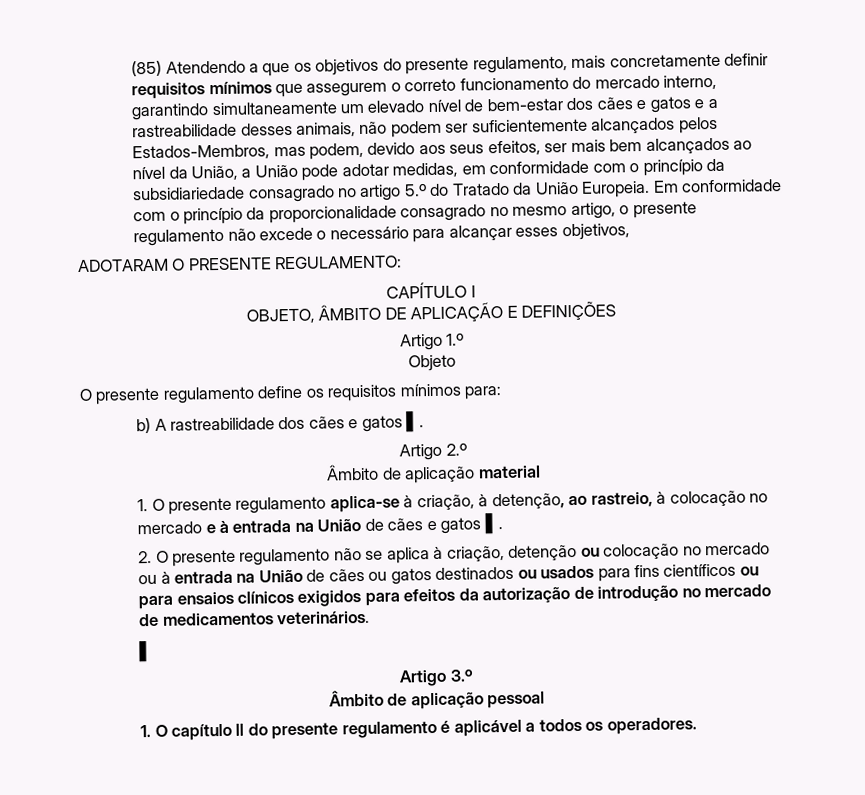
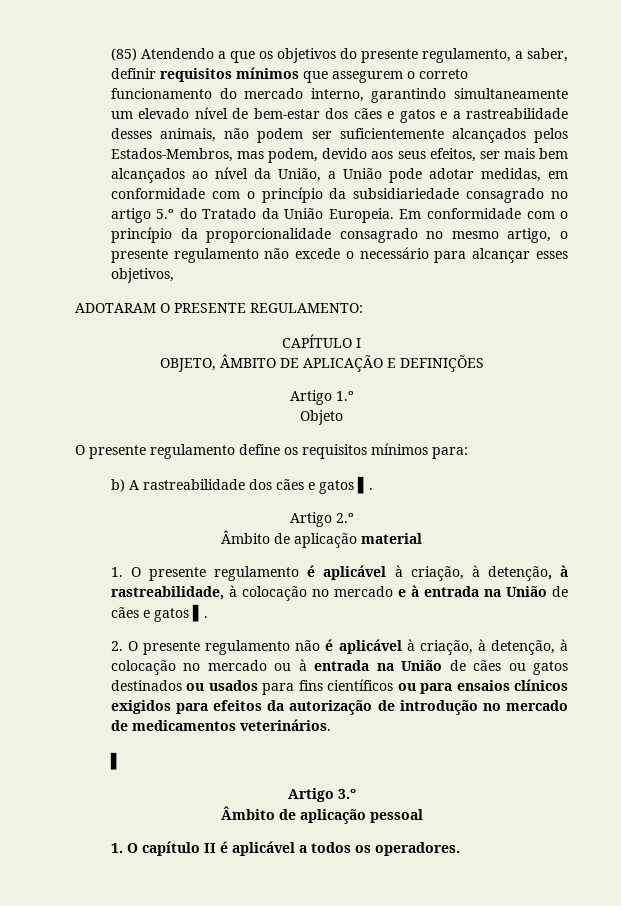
[571,53,721,69] mais concretamente -> [514,48,568,62] a saber,
[329,491,653,513] aplica-se à criação, à detenção, ao rastreio, -> [307,565,569,581] [110,586,224,600] é aplicável à criação, à detenção, à rastreabilidade,
[365,544,600,564] se aplica à criação, detenção ou -> [325,639,568,655] é aplicável à criação, à detenção, à
[247,720,437,740] do presente regulamento -> (216, 848) none

